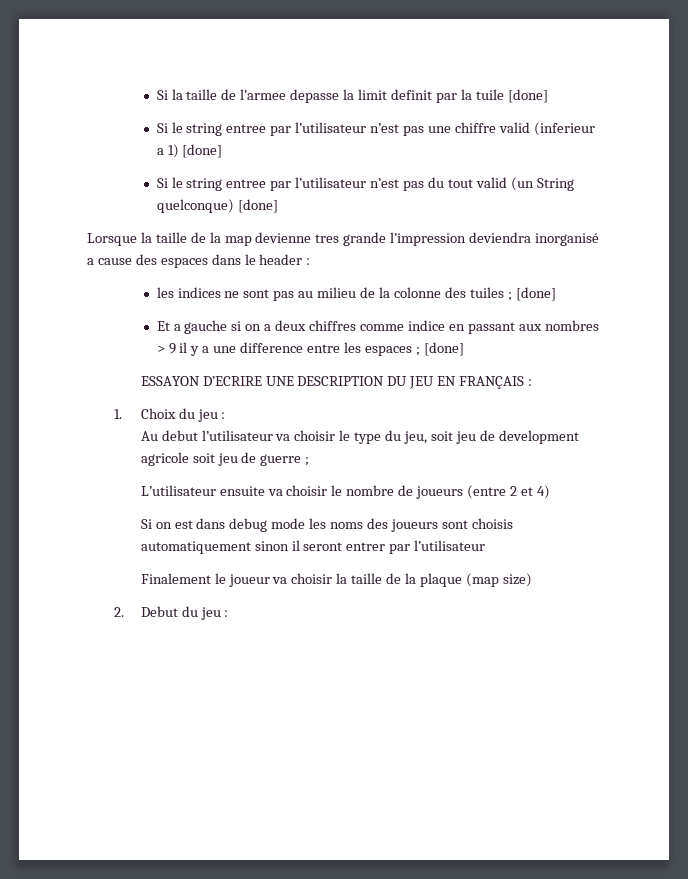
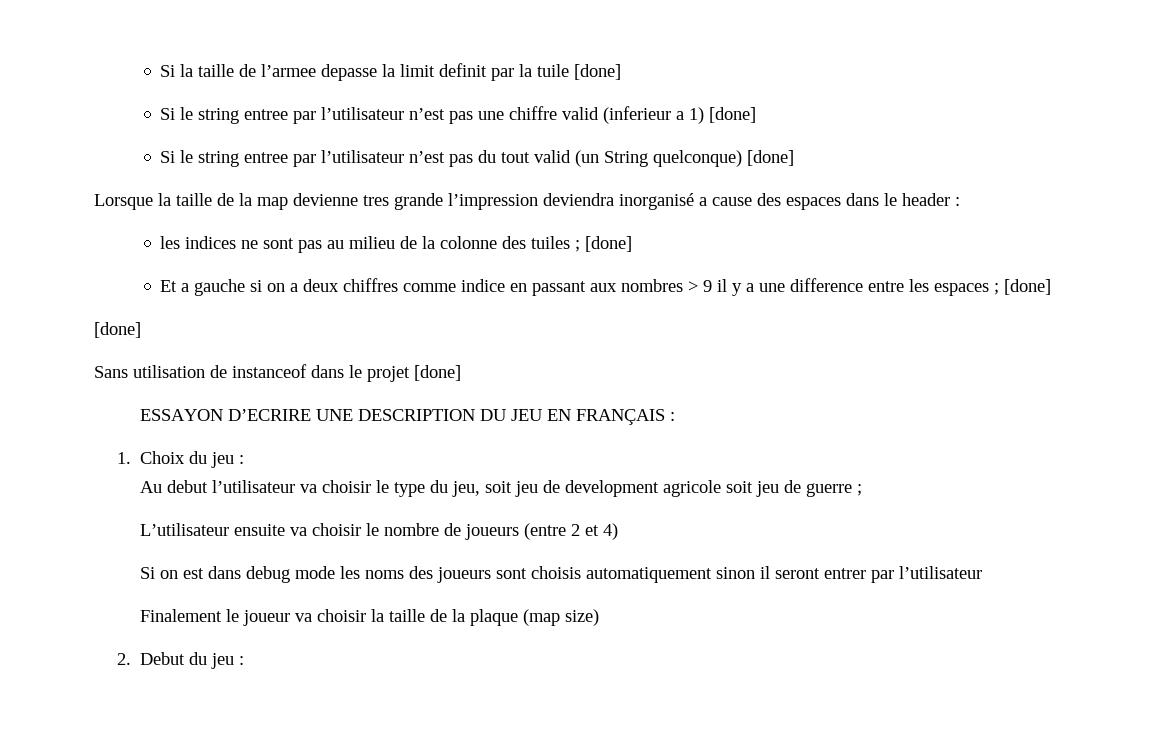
(464, 349) none -> [94,322,141,338] [94,364,461,382] // [done] // Sans utilisation de instanceof dans le projet [done]

